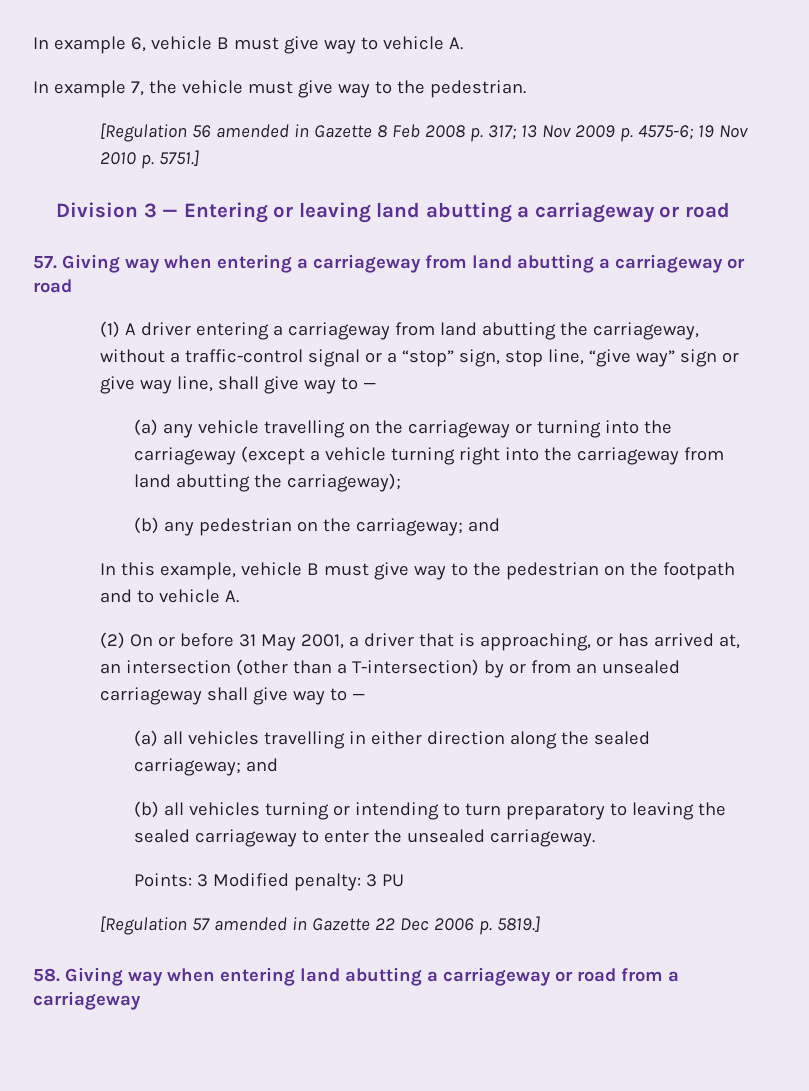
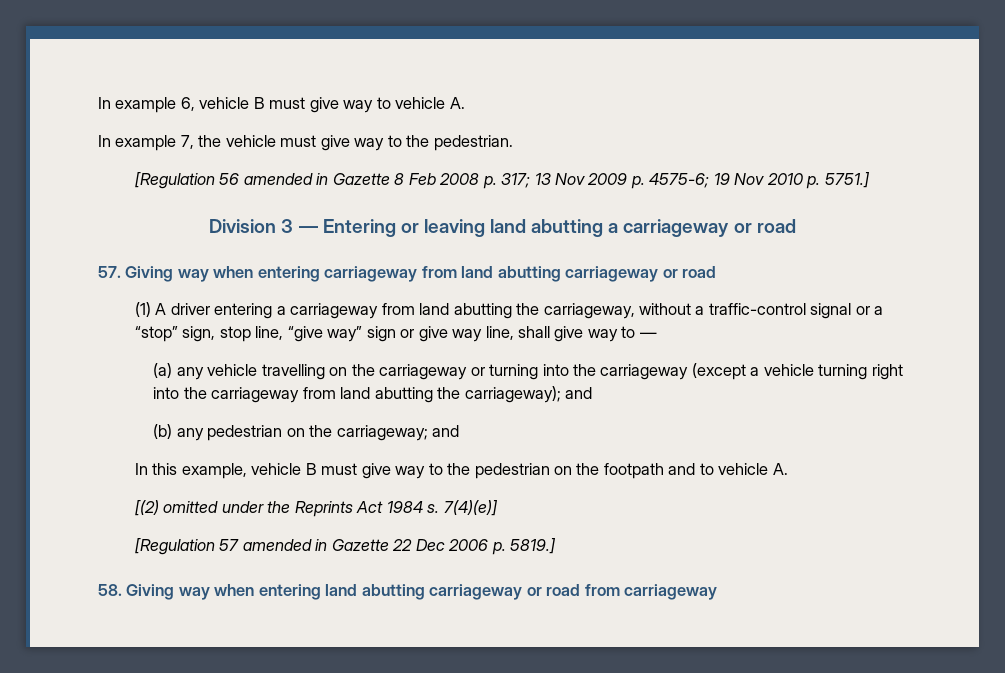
[297,254,610,273] a carriageway from land abutting a -> [324,266,561,282] carriageway from land abutting
(402, 482) none -> [565,387,593,399] and
[100,632,741,651] [100,659,681,678] [100,687,366,705] [134,730,651,749] [134,758,279,776] [134,801,727,820] [134,829,596,847] [134,873,405,891] (2) On or before 31 May 2001, a driver that is approaching, or has arrived at, an intersection (other than a T-intersection) by or from an unsealed carriageway shall give way to — // (a) all vehicles travelling in either direction along the sealed carriageway; and // (b) all vehicles turning or intending to turn preparatory to leaving the sealed carriageway to enter the unsealed carriageway. // Points: 3 Modified penalty: 3 PU -> [134,500,498,517] [(2) omitted under the Reprints Act 1984 s. 7(4)(e)]
[427,971,438,982] a -> (425, 592) none
[668,971,679,982] a -> (620, 590) none

